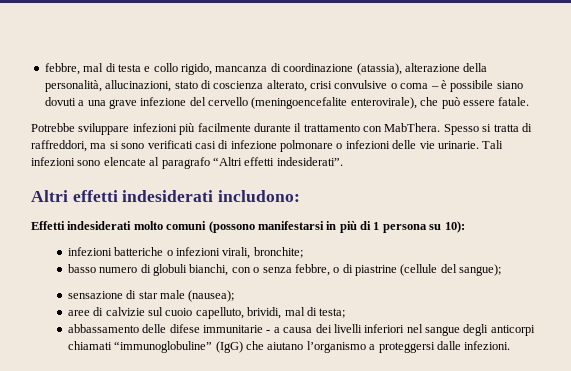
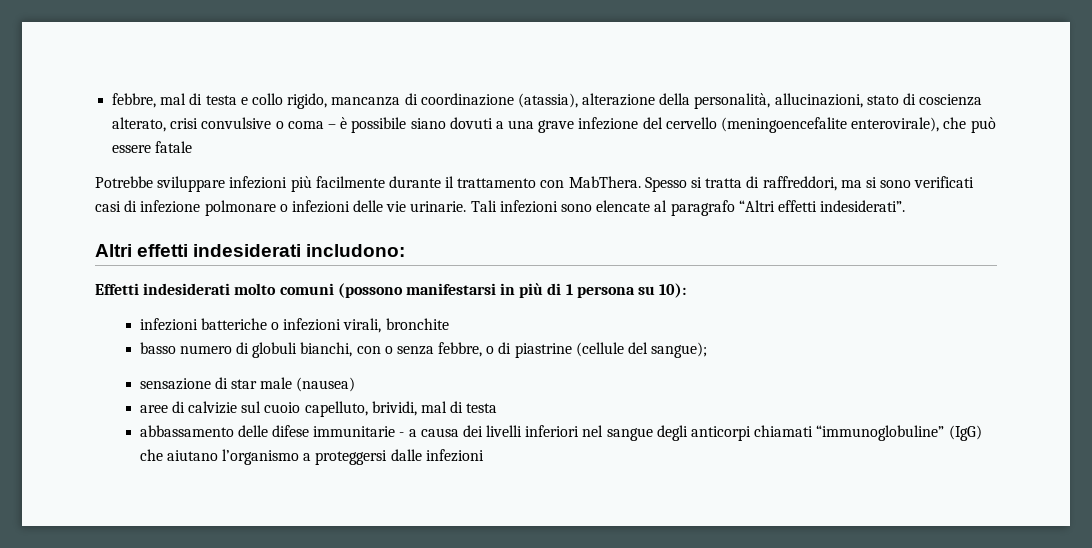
[498,97,530,106] fatale. -> [155,141,193,153] fatale
[253,247,303,258] bronchite; -> [385,318,449,330] bronchite
[188,290,235,302] (nausea); -> [296,377,356,392] (nausea)
[319,308,346,318] testa; -> [466,403,498,413] testa
[464,341,511,350] infezioni. -> [425,449,484,462] infezioni

